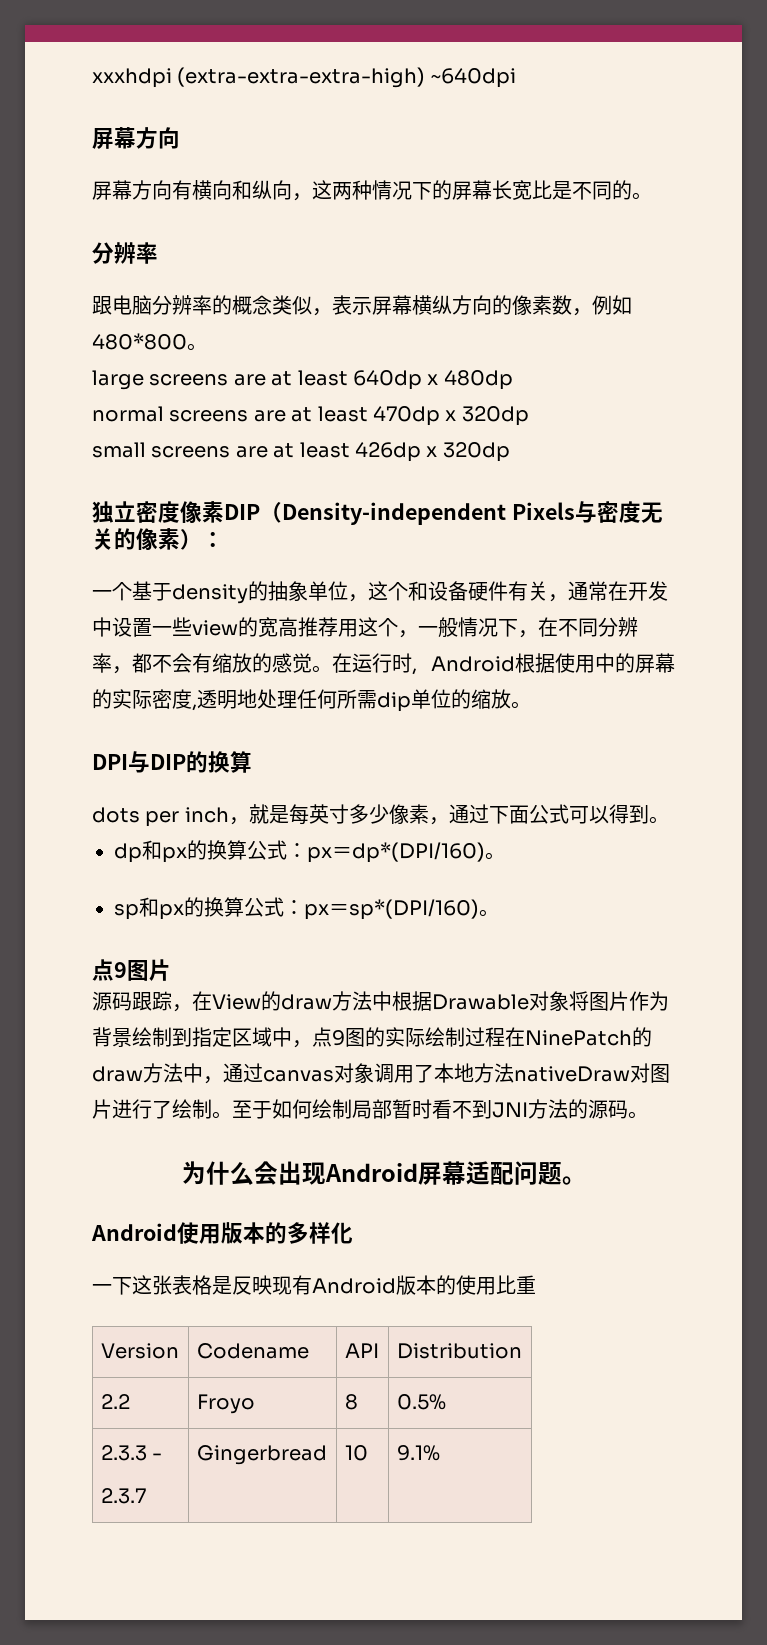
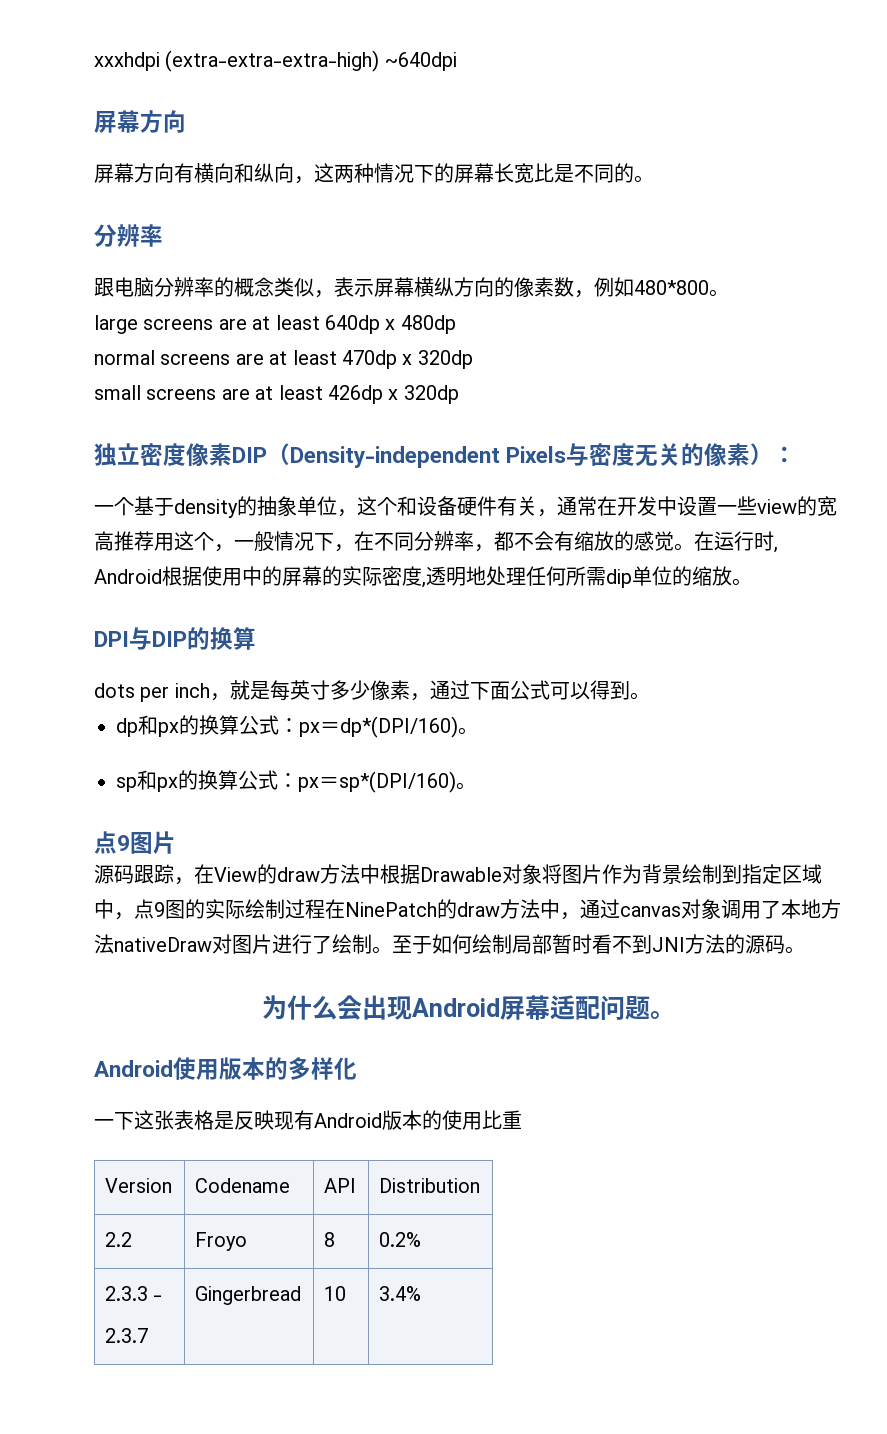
[396,1394,446,1410] 0.5% -> [379,1232,422,1247] 0.2%
[396,1445,440,1461] 9.1% -> [379,1286,422,1301] 3.4%

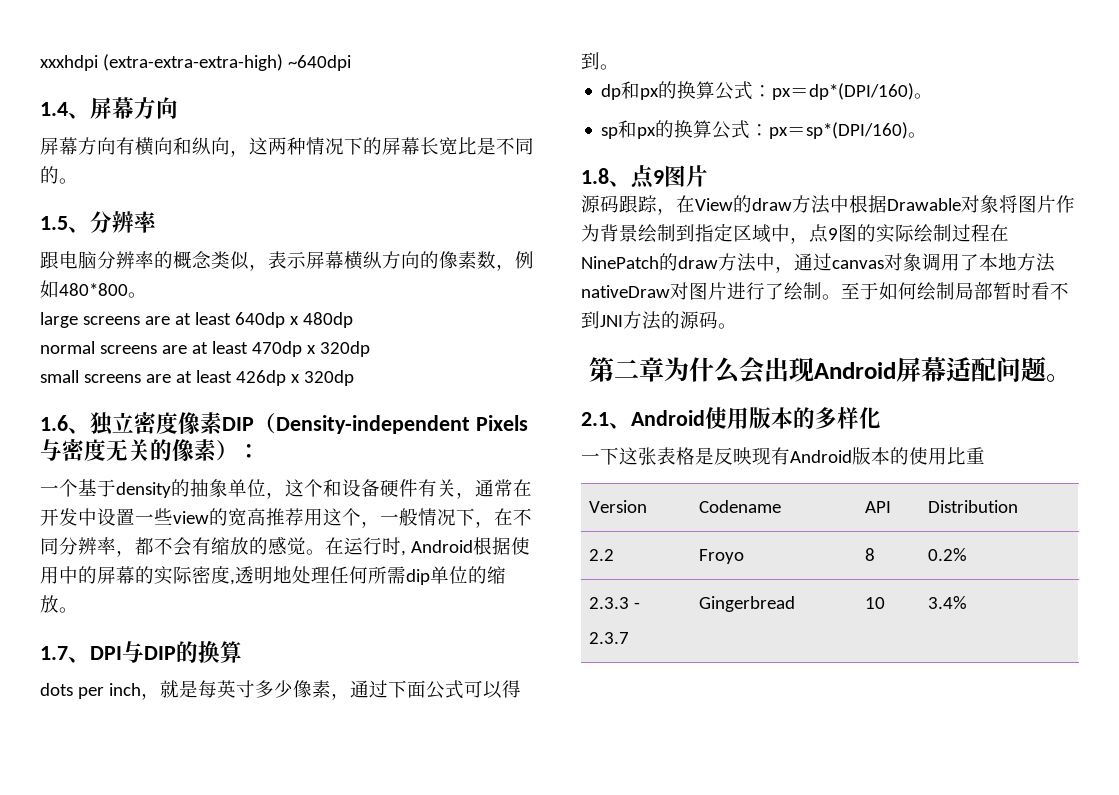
(457, 61) none -> [40,102,90,119] 1.4、
(654, 179) none -> [40,216,90,233] 1.5、
(459, 394) none -> [40,415,90,434] 1.6、
(752, 582) none -> [40,646,90,663] 1.7、
(476, 786) none -> [581,168,631,187] 1.8、
(805, 950) none -> [589,357,664,382] 第二章
(675, 1015) none -> [581,412,631,429] 2.1、

